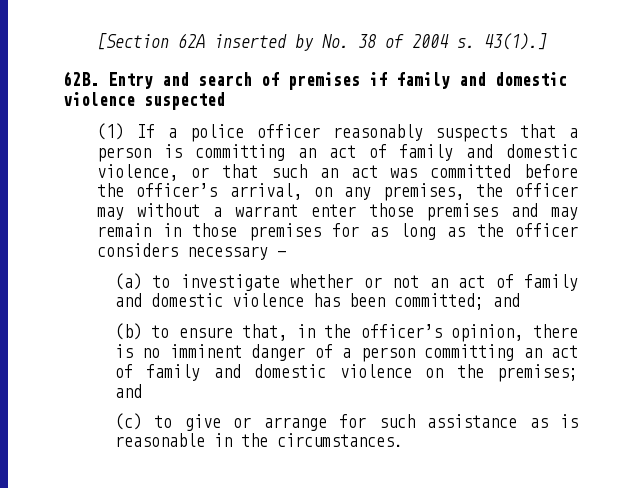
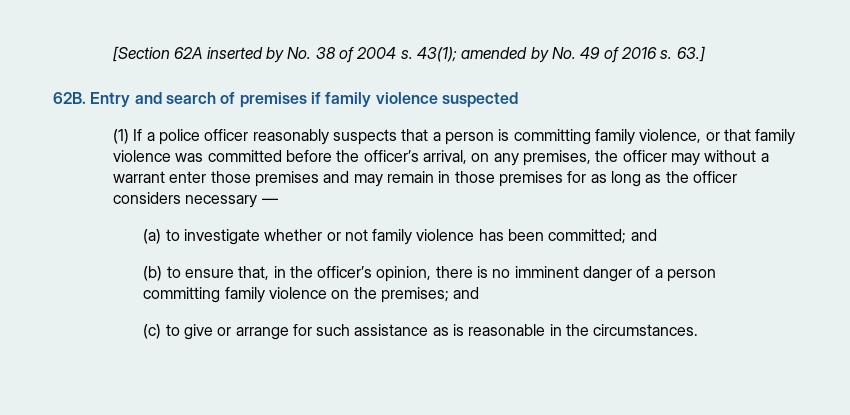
[484,33,548,50] 43(1).] -> [417,46,705,63] 43(1); amended by No. 49 of 2016 s. 63.]
[459,72,567,86] and domestic -> (372, 99) none
[297,144,578,161] [97,164,378,181] an act of family and domestic violence, or that such an act -> [594,129,796,145] [113,150,172,162] family violence, or that family violence
[429,274,578,291] [114,293,223,307] an act of family and domestic -> [372,229,413,245] family
[523,345,578,358] [114,364,327,381] an act of family and domestic -> [224,287,265,303] family

